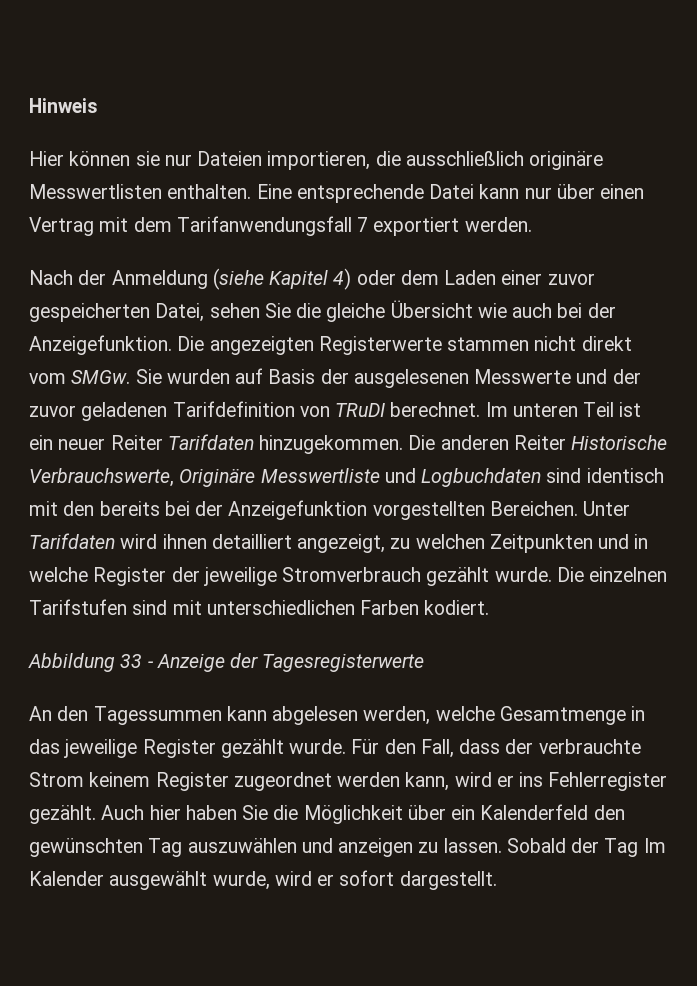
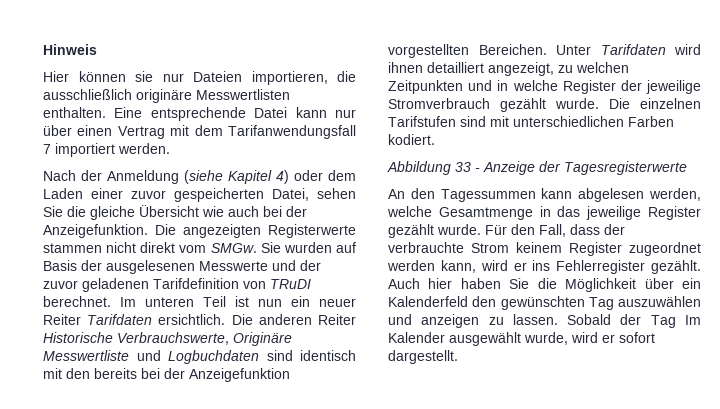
[373,217,460,236] exportiert -> [55,143,115,157] importiert
(642, 409) none -> [258,299,282,307] nun
[259,435,404,454] hinzugekommen. -> [158,314,226,325] ersichtlich.

